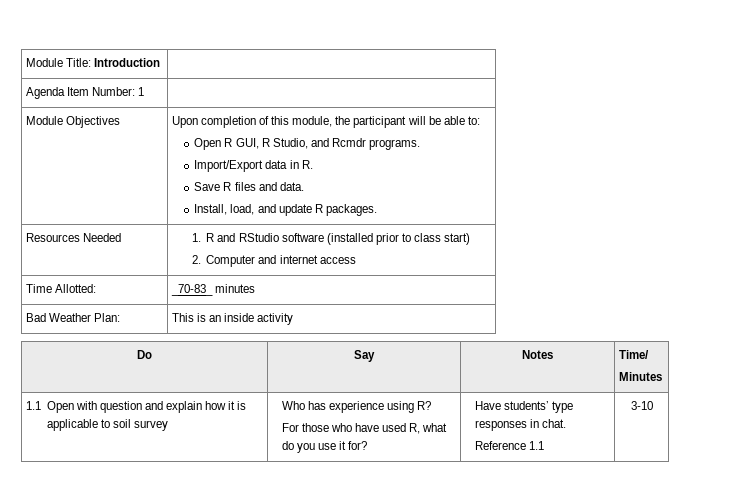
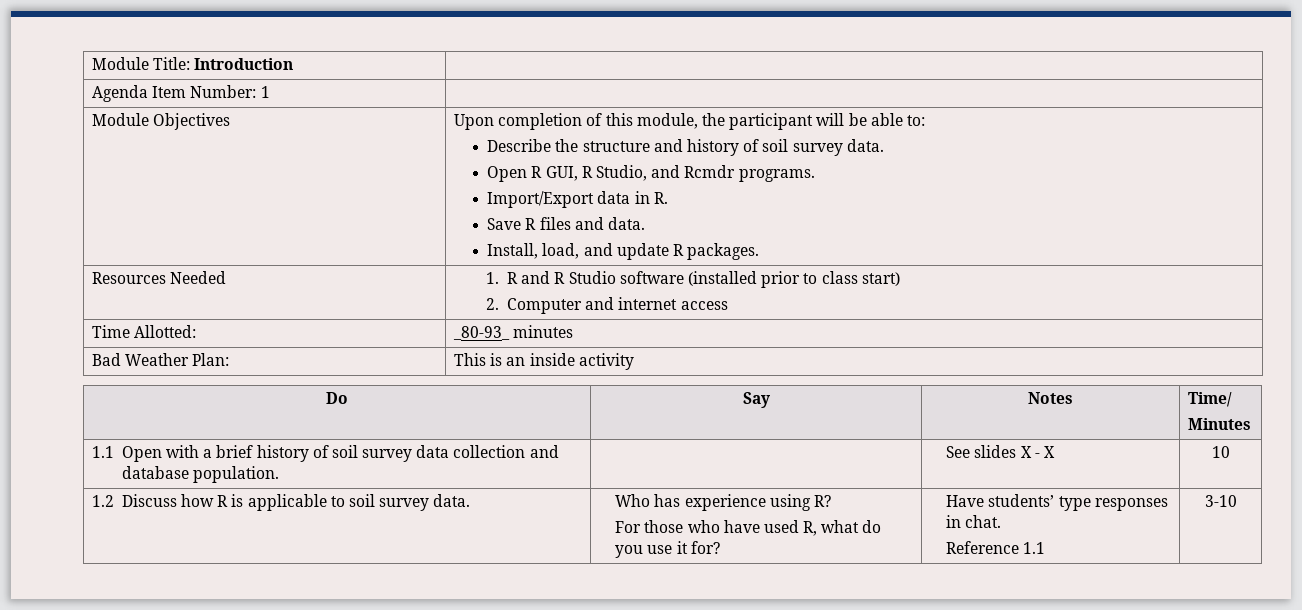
(480, 120) none -> [487,139,884,156] // Describe the structure and history of soil survey data.
[238,233,279,242] RStudio -> [554,271,616,284] R Studio
[170,284,213,296] _70-83_ -> [453,326,511,340] _80-93_
[99,401,236,413] question and explain how it -> [203,445,559,462] [121,466,279,483] [946,445,1055,458] [1211,446,1230,458] [92,494,229,507] a brief history of soil survey data collection and database population. | | See slides X - X | 10 // 1.2 Discuss how R
(168, 425) none -> [433,494,471,507] data.

